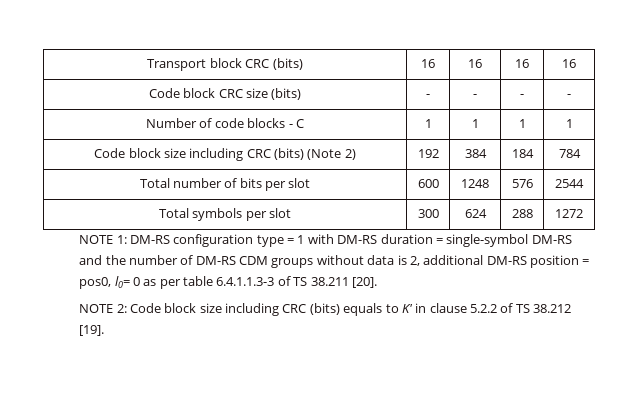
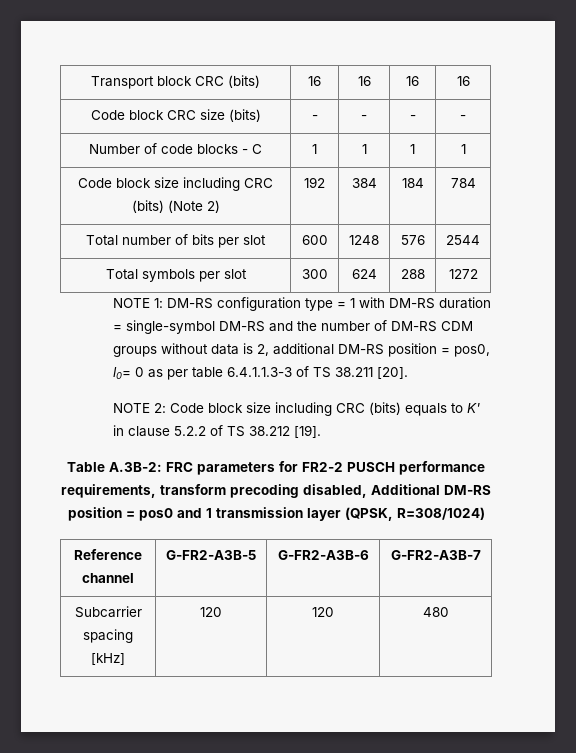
(105, 330) none -> [67,461,485,475] [61,484,491,498] [67,507,485,521] [74,549,142,560] [82,573,134,583] [166,550,256,560] [277,550,369,560] [390,550,481,560] [74,606,142,618] [83,629,133,643] [91,653,125,665] [200,607,222,617] [312,607,334,617] [422,607,449,617] // Table A.3B-2: FRC parameters for FR2-2 PUSCH performance requirements, transform precoding disabled, Additional DM-RS position = pos0 and 1 transmission layer (QPSK, R=308/1024) // Reference channel | G-FR2-A3B-5 | G-FR2-A3B-6 | G-FR2-A3B-7 // Subcarrier spacing [kHz] | 120 | 120 | 480

